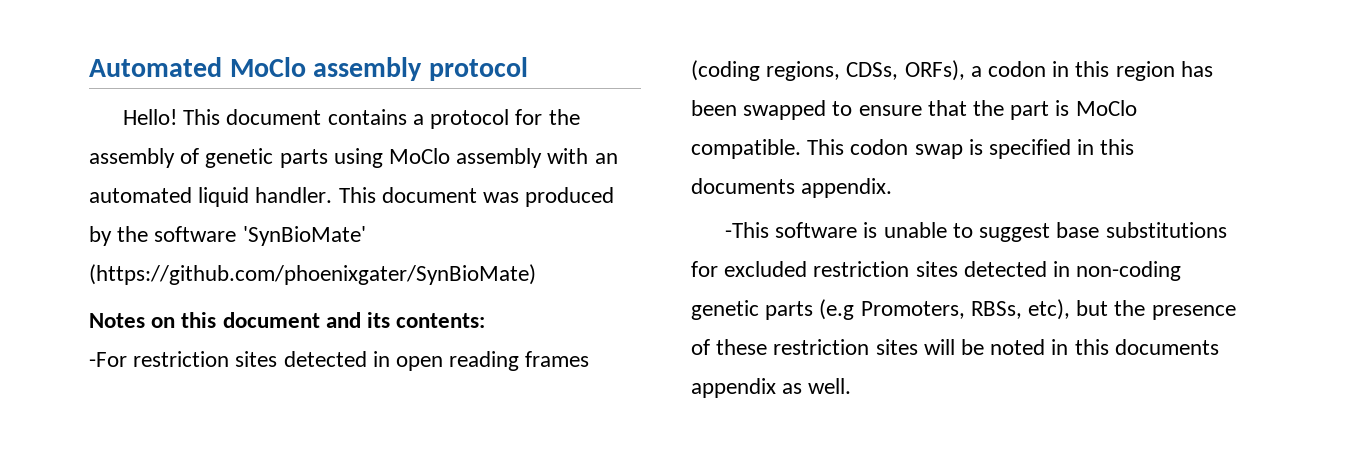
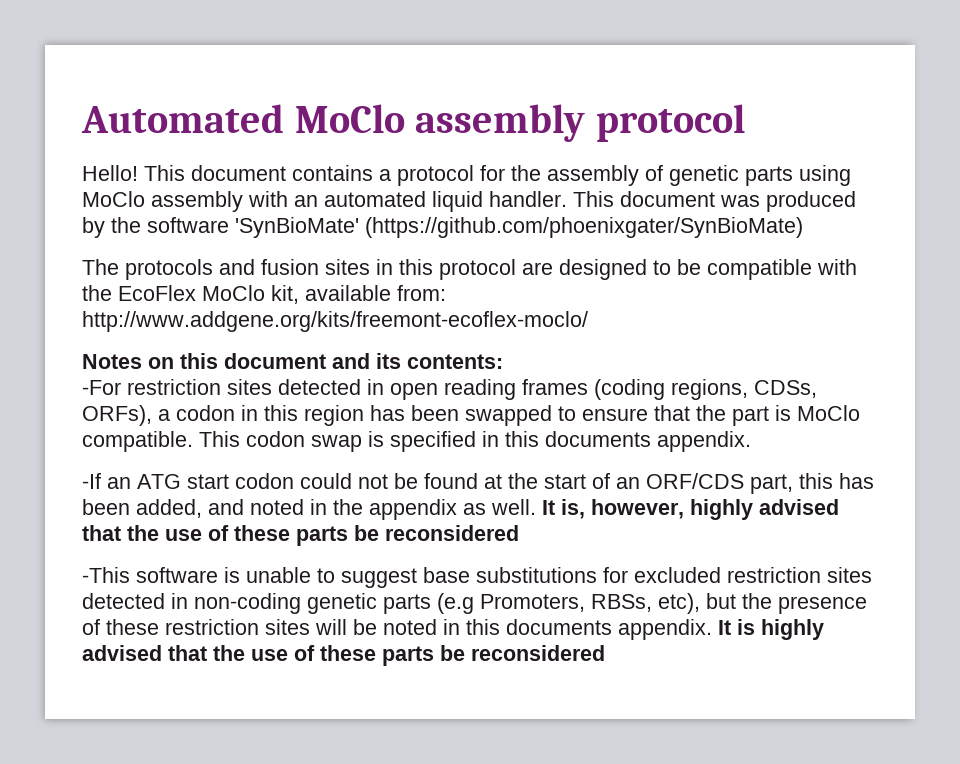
(536, 274) none -> [82,259,857,280] [82,285,446,304] [82,311,588,332] // The protocols and fusion sites in this protocol are designed to be compatible with the EcoFlex MoClo kit, available from: http://www.addgene.org/kits/freemont-ecoflex-moclo/
(893, 188) none -> [82,473,874,494] [82,499,839,520] [82,525,519,546] // -If an ATG start codon could not be found at the start of an ORF/CDS part, this has been added, and noted in the appendix as well. It is, however, highly advised that the use of these parts be reconsidered
[691,378,852,398] appendix as well. -> [618,619,824,640] [82,645,605,666] appendix. It is highly advised that the use of these parts be reconsidered

